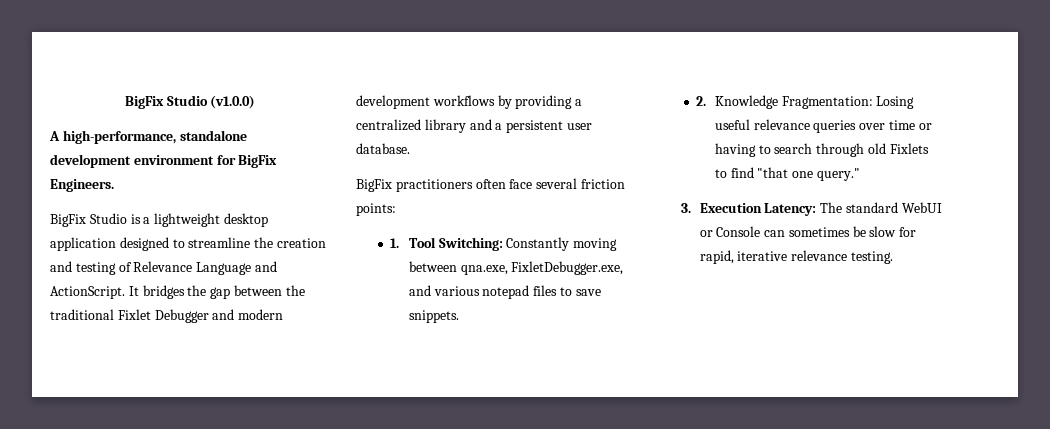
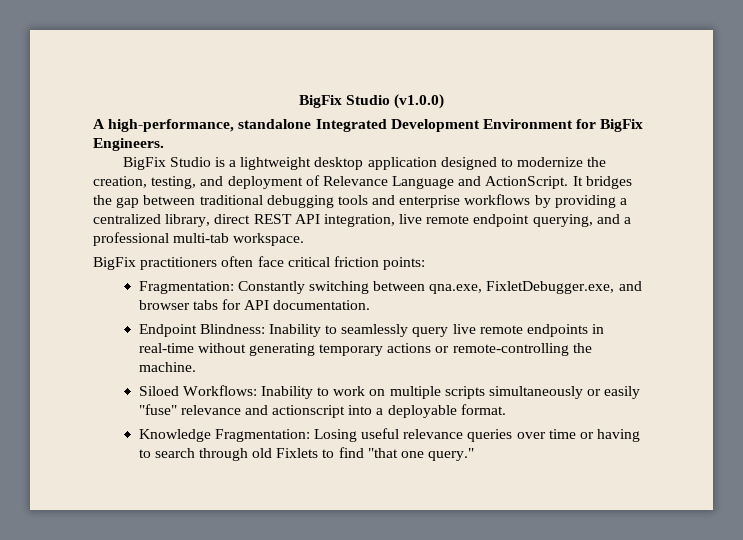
[50,154,214,168] development environment -> [315,119,573,132] Integrated Development Environment
[188,237,326,248] [50,261,116,275] streamline the creation and testing -> [517,157,607,167] [93,176,303,189] modernize the creation, testing, and deployment
[285,285,305,296] [50,309,284,323] [356,95,430,109] the traditional Fixlet Debugger and modern development -> [199,195,461,208] traditional debugging tools and enterprise
[424,119,592,133] [356,143,410,154] library and a persistent user database. -> [165,214,632,227] [93,232,305,246] library, direct REST API integration, live remote endpoint querying, and a professional multi-tab workspace.
[536,178,578,189] several -> [287,257,330,267] critical
[390,237,618,251] [408,261,624,275] [408,285,601,299] [408,310,459,323] [696,96,707,106] 1. Tool Switching: Constantly moving between qna.exe, FixletDebugger.exe, and various notepad files to save snippets. // 2. -> [138,281,642,294] [138,299,371,310] [138,324,605,337] [138,343,592,356] [138,362,196,372] [138,385,641,399] [138,404,506,418] Fragmentation: Constantly switching between qna.exe, FixletDebugger.exe, and browser tabs for API documentation. // Endpoint Blindness: Inability to seamlessly query live remote endpoints in real-time without generating temporary actions or remote-controlling the machine. // Siloed Workflows: Inability to work on multiple scripts simultaneously or easily "fuse" relevance and actionscript into a deployable format. //
[680,202,942,216] [699,226,917,237] [699,250,893,264] // 3. Execution Latency: The standard WebUI or Console can sometimes be slow for rapid, iterative relevance testing. -> (475, 454) none

